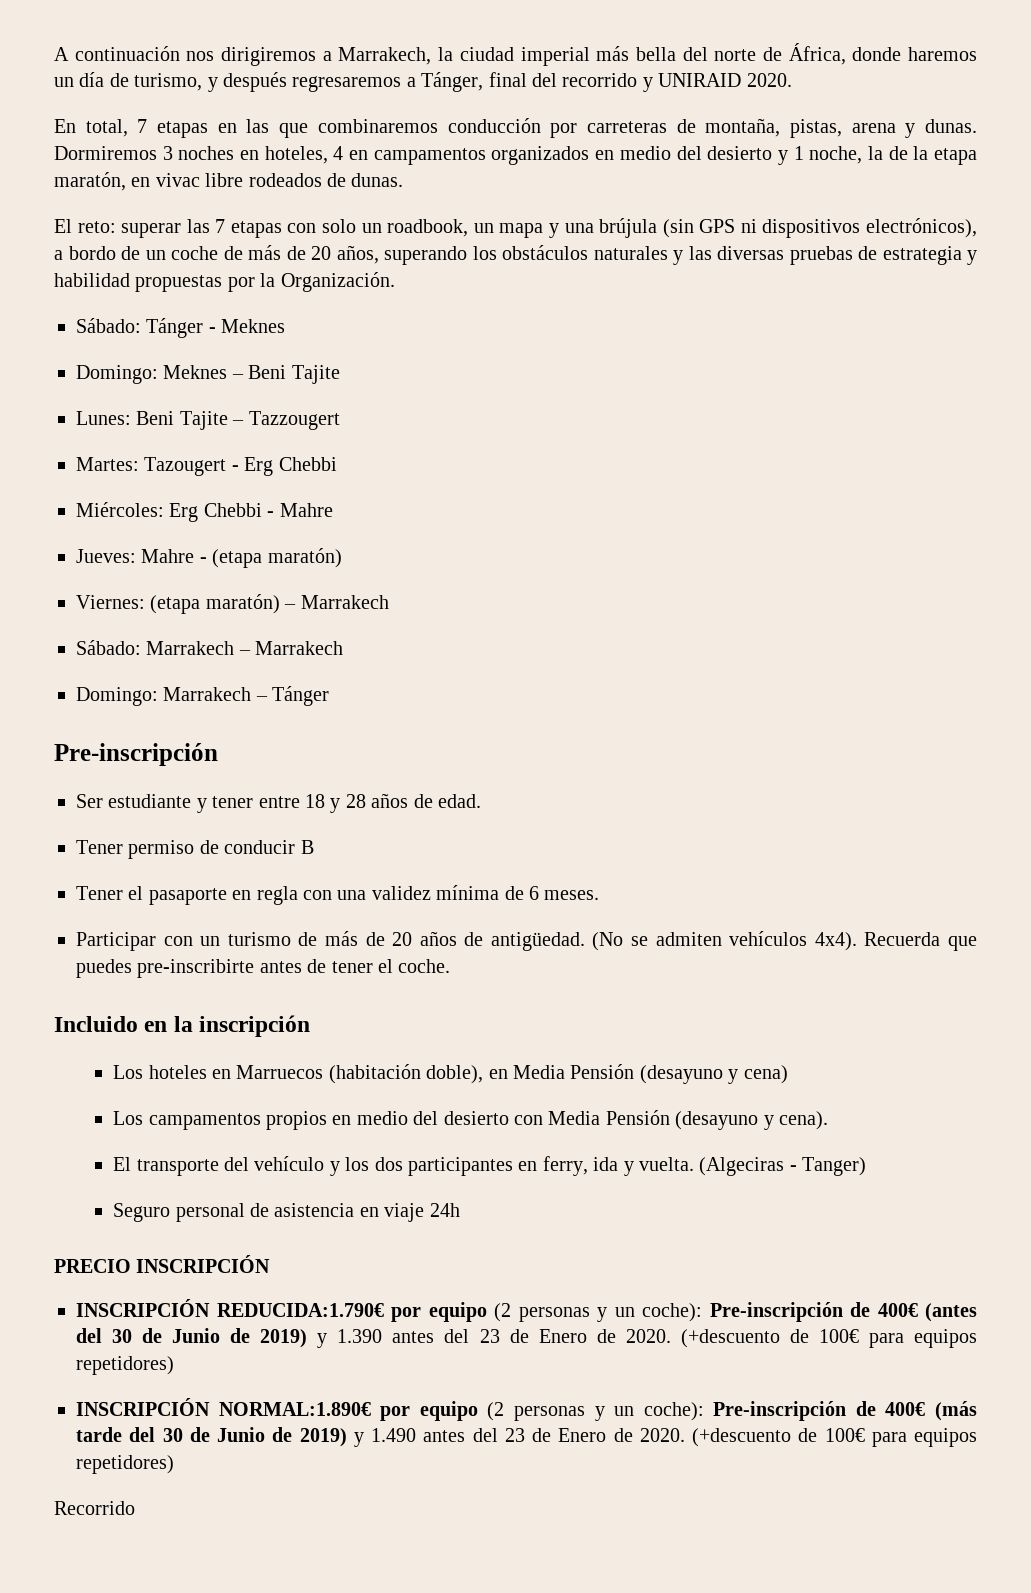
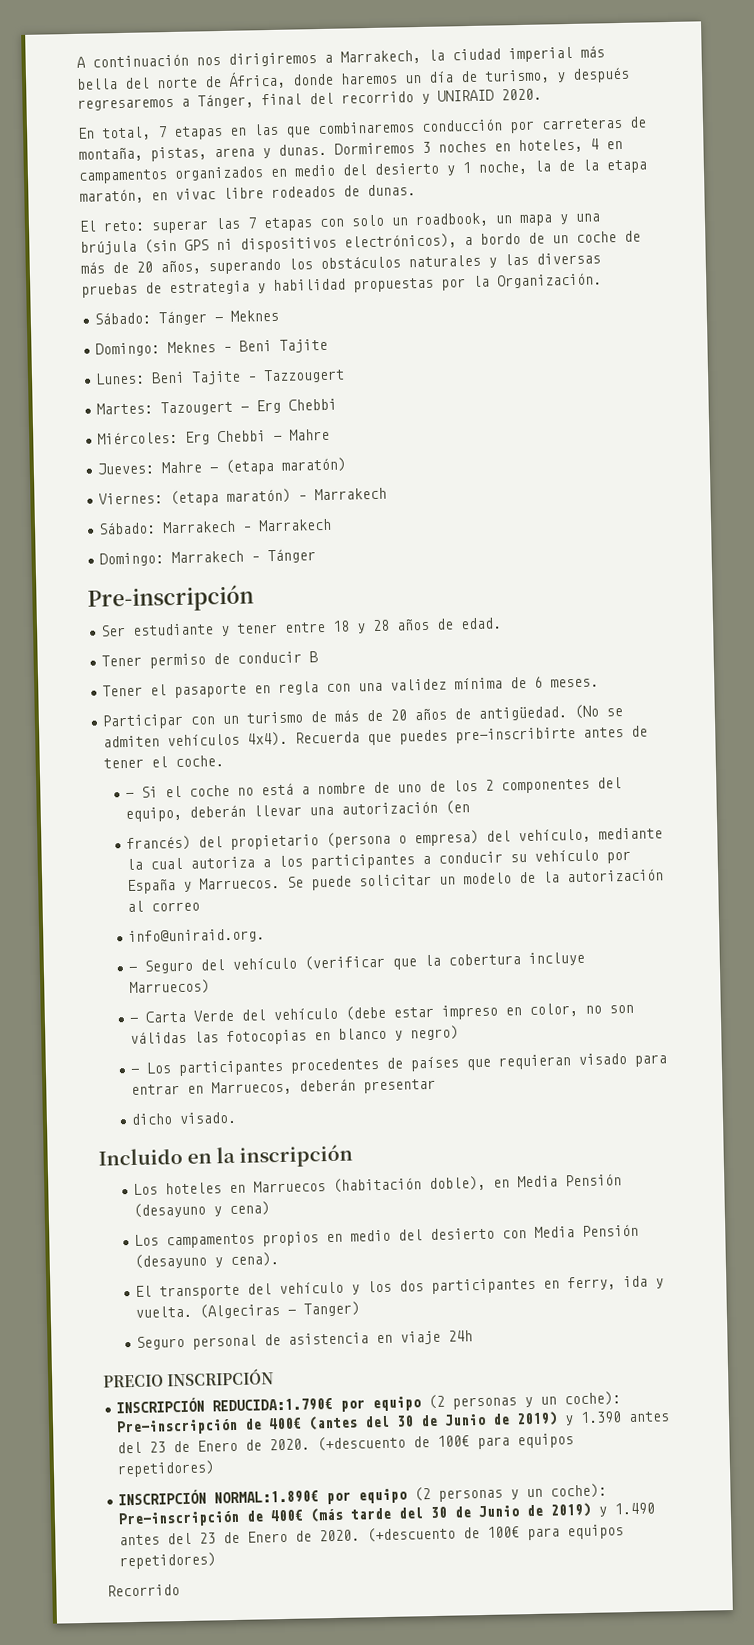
(451, 966) none -> [124,777,622,799] [124,800,470,823] [125,827,663,852] [125,849,631,871] [126,868,664,895] [126,900,200,913] [127,928,265,945] [127,951,585,974] [128,979,210,996] [128,1003,634,1024] [129,1025,459,1046] [129,1053,667,1077] [130,1078,436,1096] [130,1111,237,1125] // - Si el coche no está a nombre de uno de los 2 componentes del equipo, deberán llevar una autorización (en // francés) del propietario (persona o empresa) del vehículo, mediante la cual autoriza a los participantes a conducir su vehículo por España y Marruecos. Se puede solicitar un modelo de la autorización al correo // info@uniraid.org. // - Seguro del vehículo (verificar que la cobertura incluye Marruecos) // - Carta Verde del vehículo (debe estar impreso en color, no son válidas las fotocopias en blanco y negro) // - Los participantes procedentes de países que requieran visado para entrar en Marruecos, deberán presentar // dicho visado.

